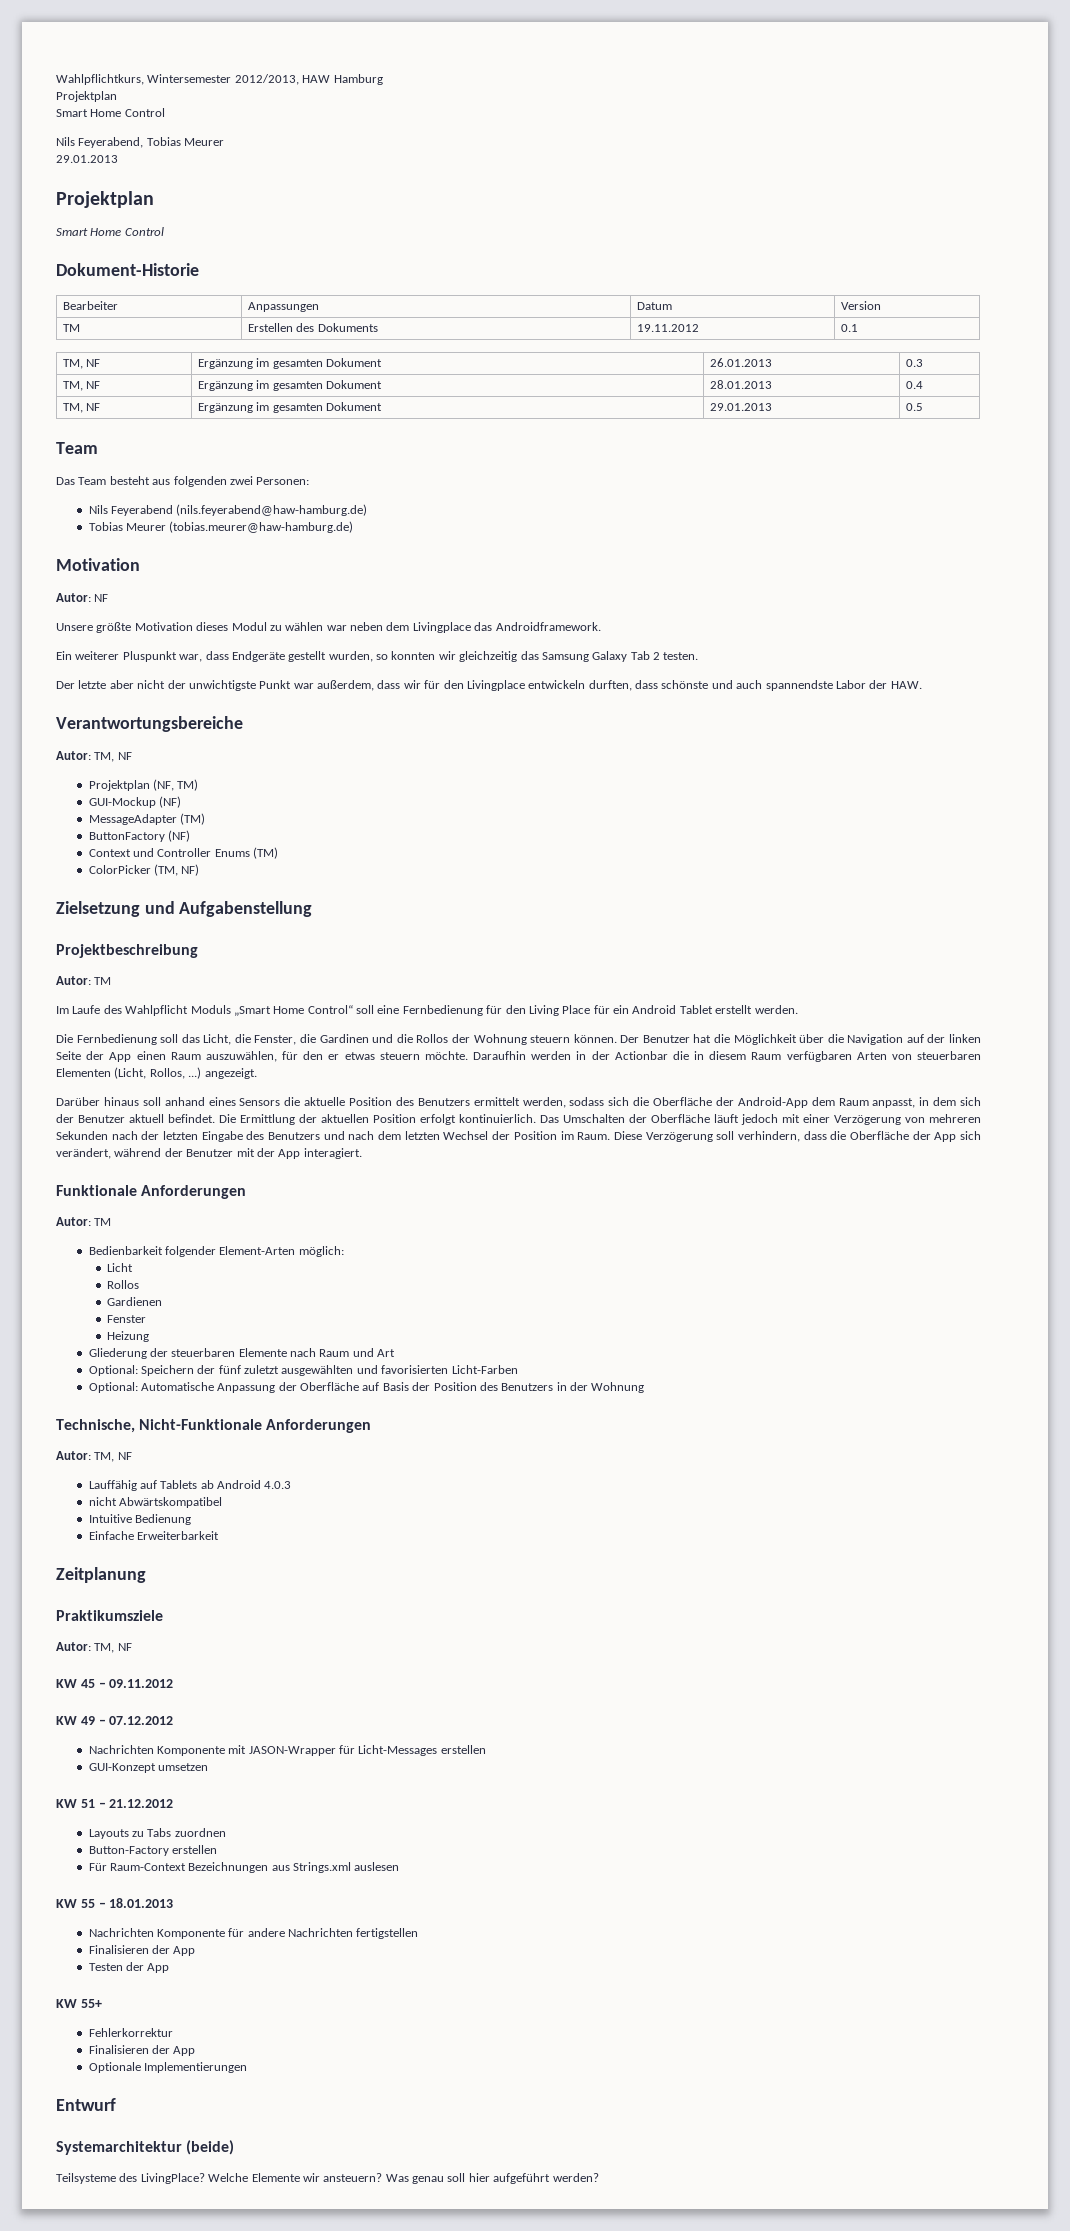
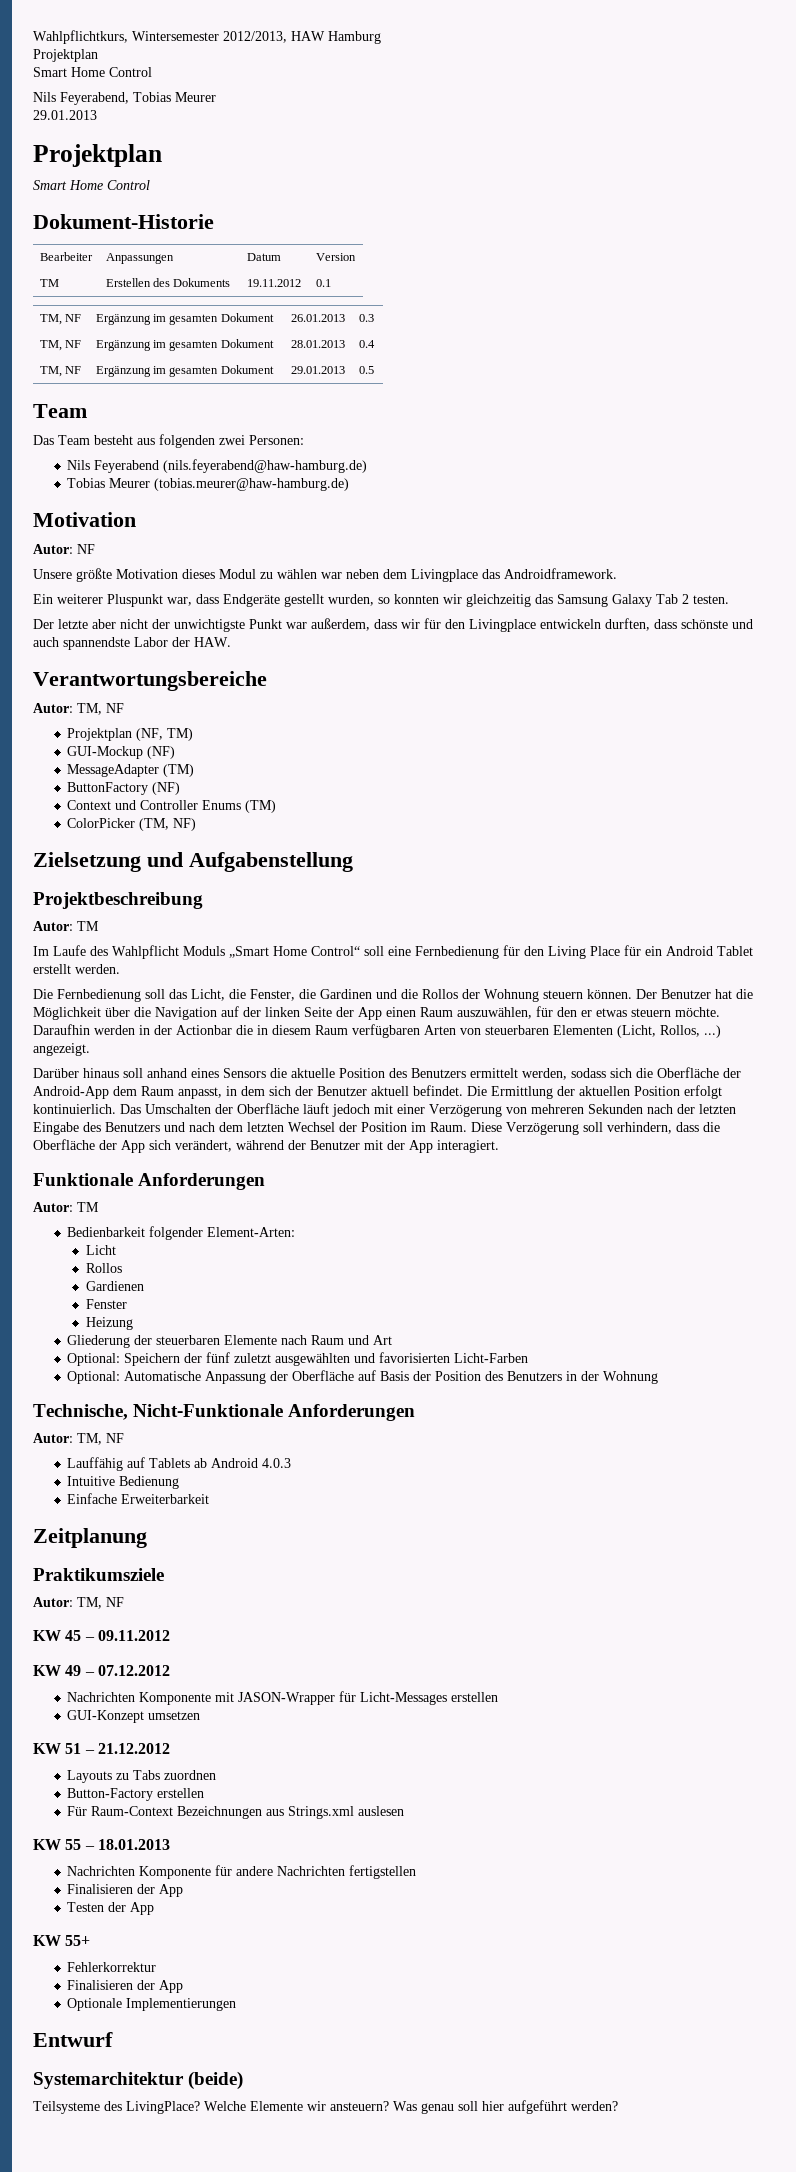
[219,1246,344,1257] Element-Arten möglich: -> [207,1227,296,1237] Element-Arten:
[88,1497,222,1508] // nicht Abwärtskompatibel -> (292, 1463) none

